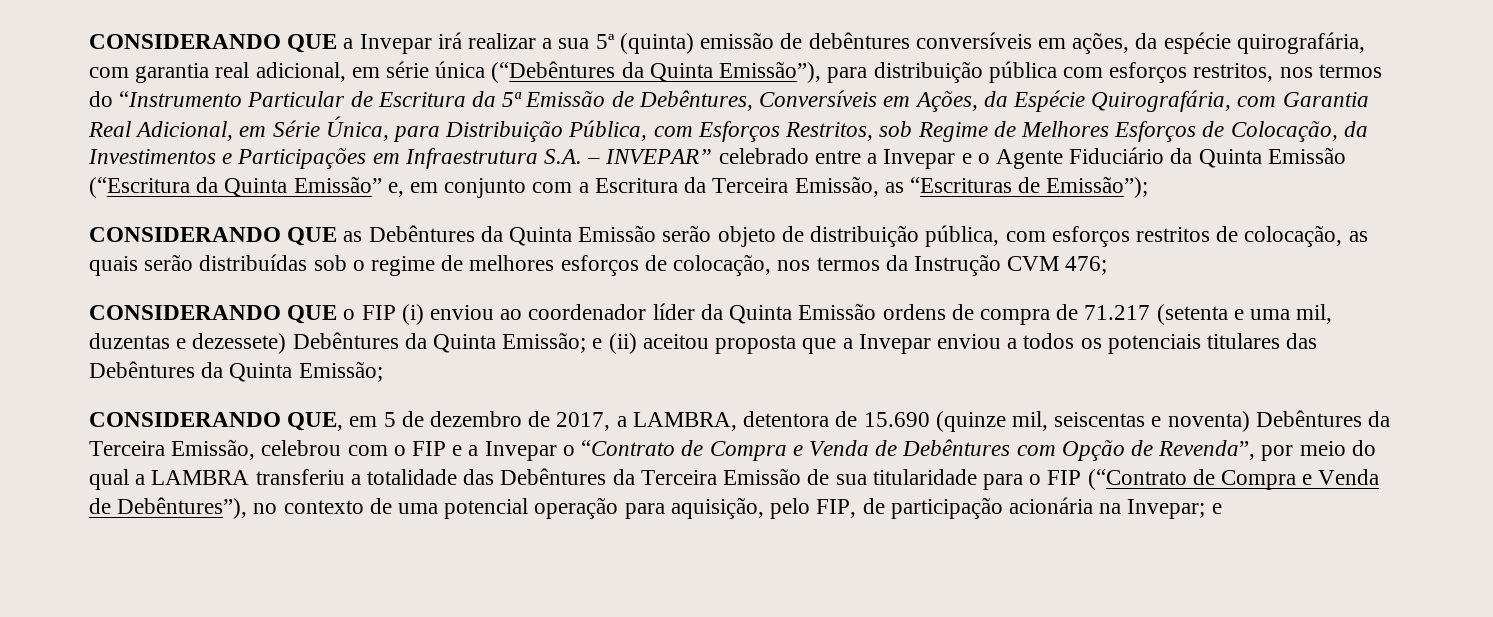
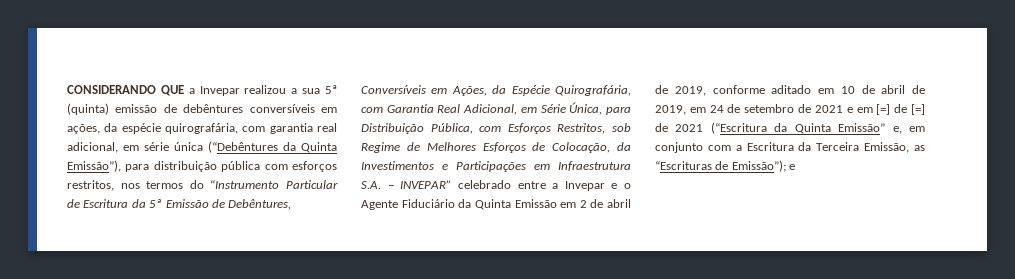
[437,32,537,49] irá realizar -> [244,85,287,94] realizou
(1346, 155) none -> [560,199,631,208] [655,85,925,96] [655,104,925,115] [655,123,704,132] em 2 de abril de 2019, conforme aditado em 10 de abril de 2019, em 24 de setembro de 2021 e em [=] de [=] de 2021
[89,225,1368,247] [89,254,1108,276] [89,303,1333,325] [89,332,1318,354] [89,361,383,382] [89,410,1390,432] [89,439,1376,461] [89,468,1380,490] [89,497,1206,519] // CONSIDERANDO QUE as Debêntures da Quinta Emissão serão objeto de distribuição pública, com esforços restritos de colocação, as quais serão distribuídas sob o regime de melhores esforços de colocação, nos termos da Instrução CVM 476; // CONSIDERANDO QUE o FIP (i) enviou ao coordenador líder da Quinta Emissão ordens de compra de 71.217 (setenta e uma mil, duzentas e dezessete) Debêntures da Quinta Emissão; e (ii) aceitou proposta que a Invepar enviou a todos os potenciais titulares das Debêntures da Quinta Emissão; // CONSIDERANDO QUE, em 5 de dezembro de 2017, a LAMBRA, detentora de 15.690 (quinze mil, seiscentas e noventa) Debêntures da Terceira Emissão, celebrou com o FIP e a Invepar o “Contrato de Compra e Venda de Debêntures com Opção de Revenda”, por meio do qual a LAMBRA transferiu a totalidade das Debêntures da Terceira Emissão de sua titularidade para o FIP (“Contrato de Compra e Venda de Debêntures”), no contexto de uma potencial operação para aquisição, pelo FIP, de participação acionária na Invepar; -> (786, 166) none

